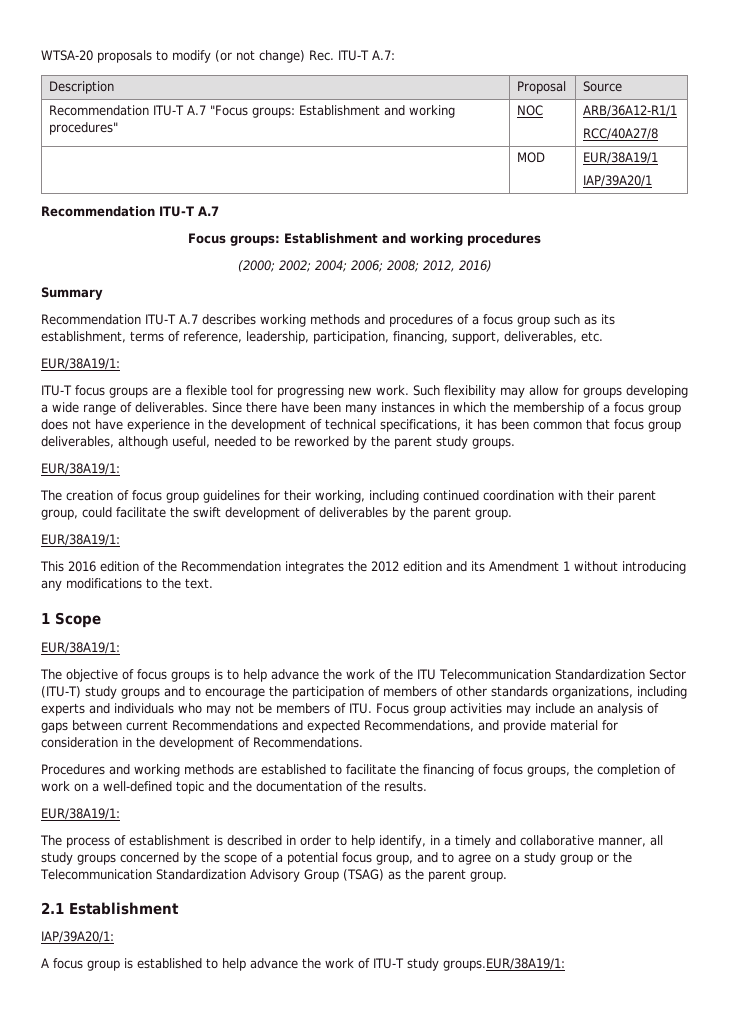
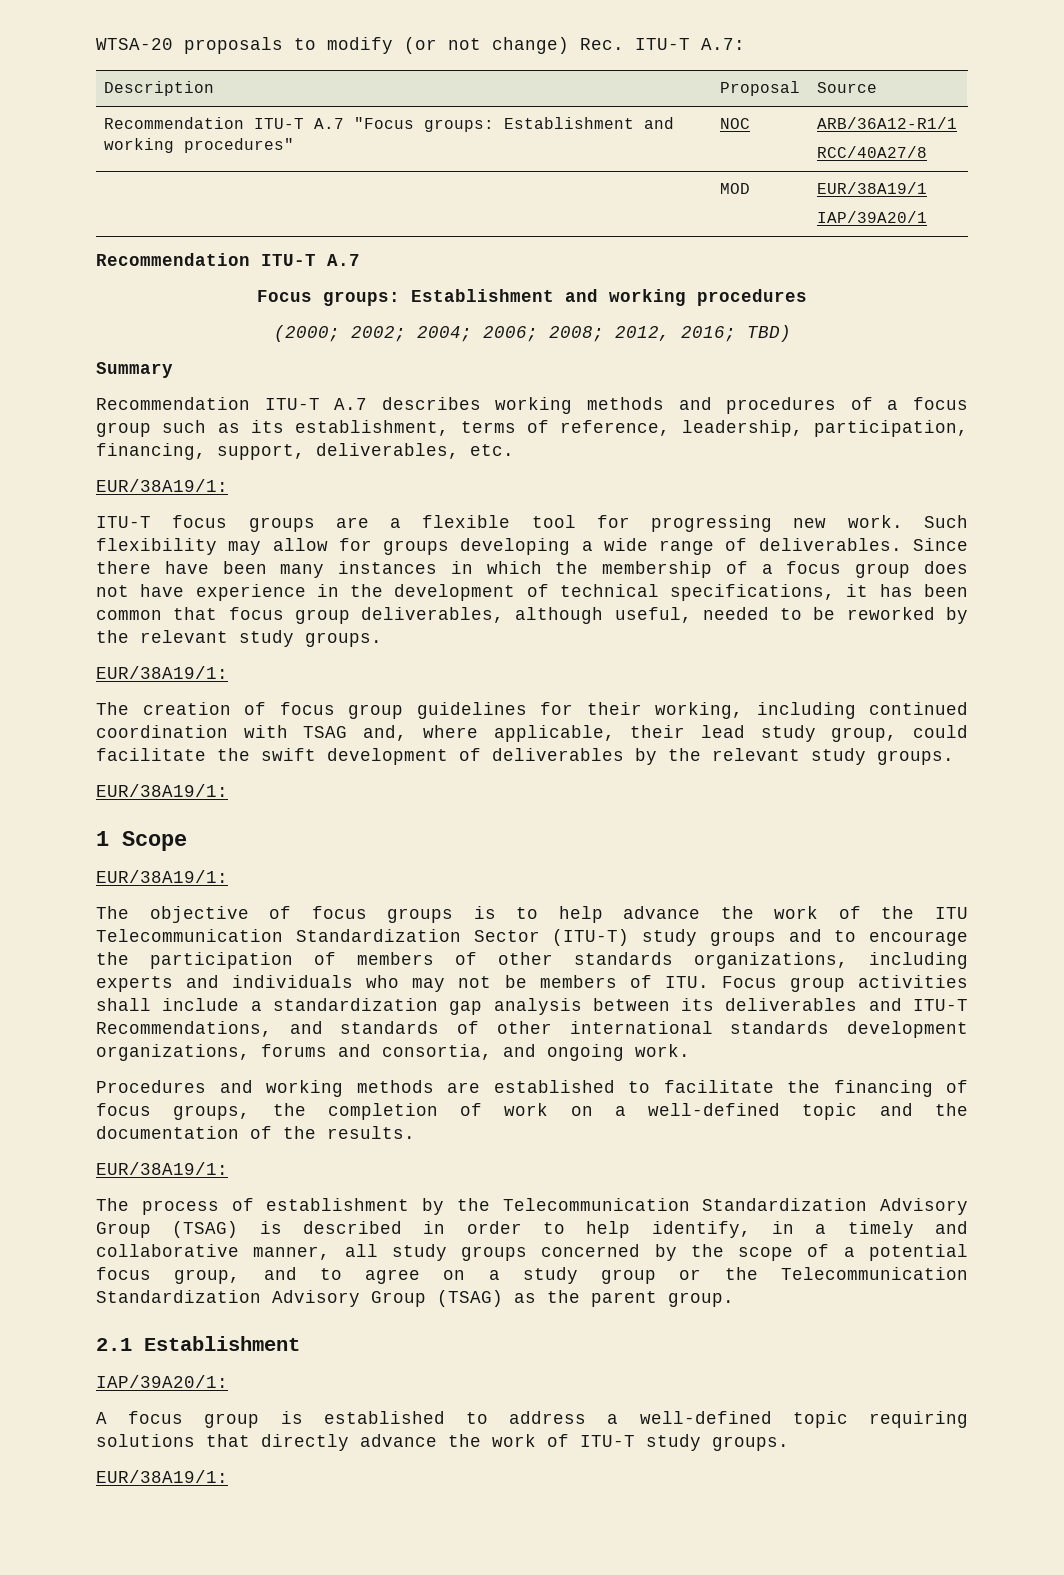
[458,260,492,272] 2016) -> [680,325,791,342] 2016; TBD)
[394,436,432,449] parent -> [140,630,228,643] relevant
[587,490,656,503] their parent -> [303,725,816,742] TSAG and, where applicable, their lead study
[433,507,512,520] [41,534,120,546] [40,561,686,574] [41,578,213,591] parent group. // EUR/38A19/1: // This 2016 edition of the Recommendation integrates the 2012 edition and its Amendment 1 without introducing any modifications to the text. -> [712,748,954,765] [96,784,228,797] relevant study groups. // EUR/38A19/1:
[506,703,659,716] [41,720,618,733] [41,737,363,750] may include an analysis of gaps between current Recommendations and expected Recommendations, and provide material for consideration in the development of Recommendations. -> [96,998,968,1015] [96,1021,968,1038] [96,1044,690,1061] shall include a standardization gap analysis between its deliverables and ITU-T Recommendations, and standards of other international standards development organizations, forums and consortia, and ongoing work.
(210, 840) none -> [422,1198,968,1215] [96,1221,239,1238] by the Telecommunication Standardization Advisory Group (TSAG)
[222,958,246,971] help -> [509,1411,968,1428] [96,1434,349,1451] address a well-defined topic requiring solutions that directly
[442,958,565,971] groups.EUR/38A19/1: -> [712,1436,789,1451] [96,1470,228,1483] groups. // EUR/38A19/1:

